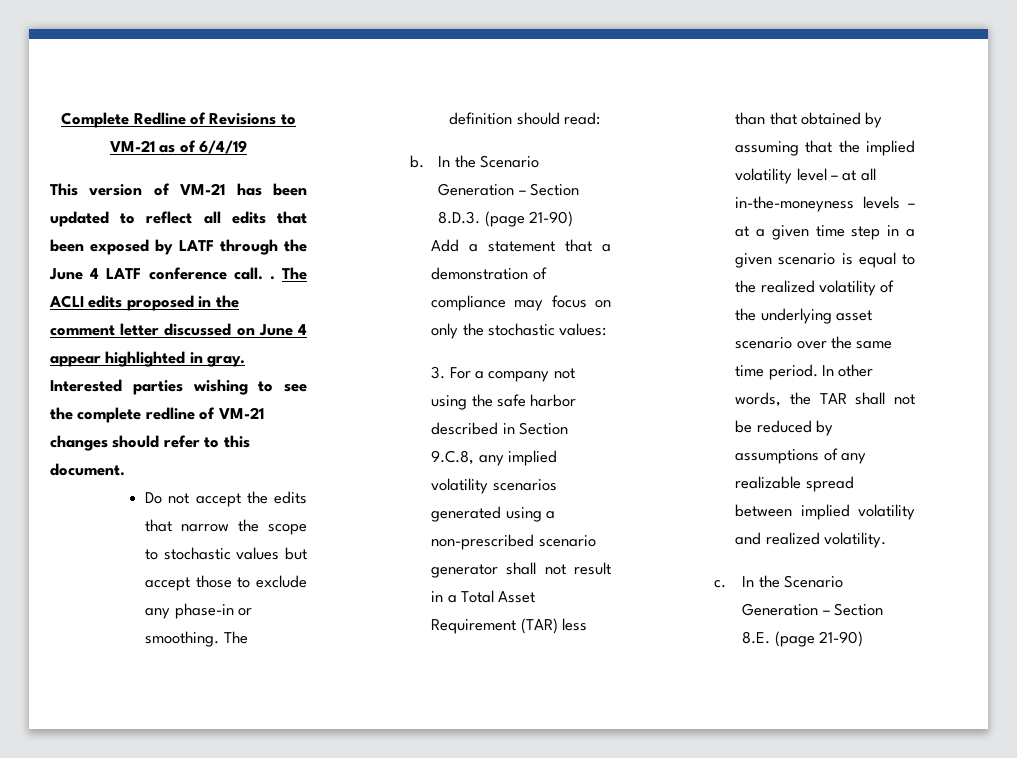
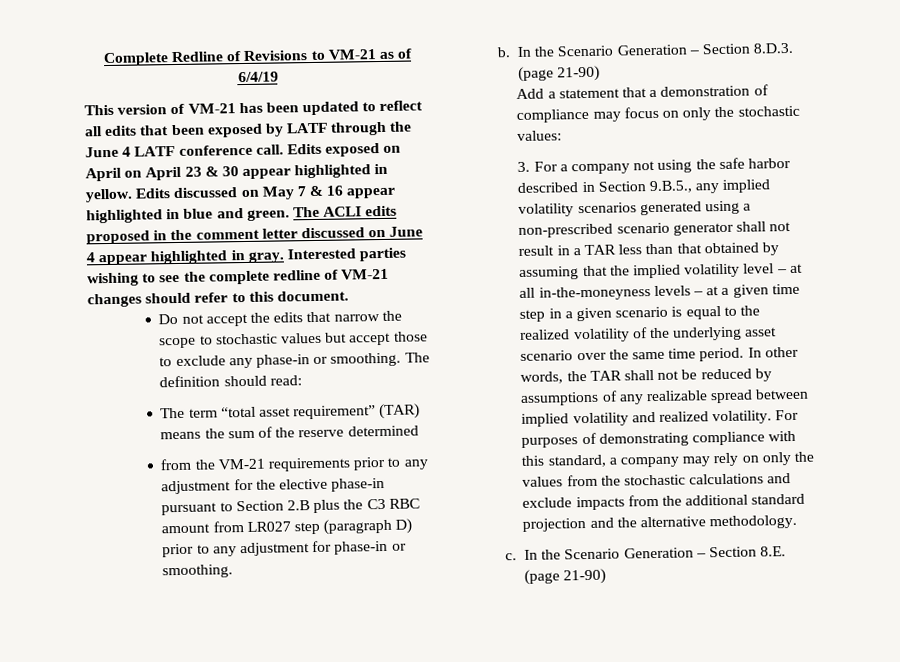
[269,276,275,280] . -> [286,143,402,157] [85,163,389,182] [85,185,397,203] [86,208,290,224] Edits exposed on April on April 23 & 30 appear highlighted in yellow. Edits discussed on May 7 & 16 appear highlighted in blue and green.
(601, 118) none -> [160,403,421,420] [160,425,419,440] [160,456,429,472] [161,477,386,495] [161,498,420,516] [161,518,413,535] [162,540,407,558] [162,564,234,579] // The term “total asset requirement” (TAR) means the sum of the reserve determined // from the VM-21 requirements prior to any adjustment for the elective phase-in pursuant to Section 2.B plus the C3 RBC amount from LR027 step (paragraph D) prior to any adjustment for phase-in or smoothing.
[431,450,475,465] 9.C.8, -> [648,180,692,194] 9.B.5.,
[461,590,536,603] [431,618,558,634] Total Asset Requirement (TAR) -> [583,244,616,256] TAR
(887, 540) none -> [775,409,800,421] [521,430,797,448] [521,451,814,468] [522,473,792,487] [522,493,806,511] [522,514,798,532] For purposes of demonstrating compliance with this standard, a company may rely on only the values from the stochastic calculations and exclude impacts from the additional standard projection and the alternative methodology.

